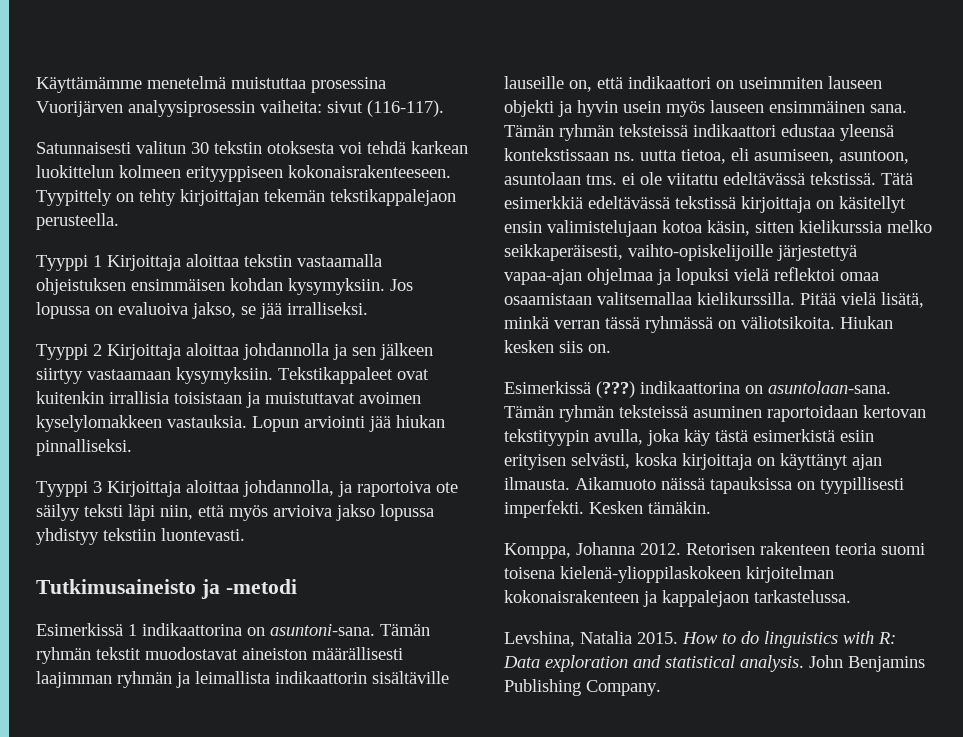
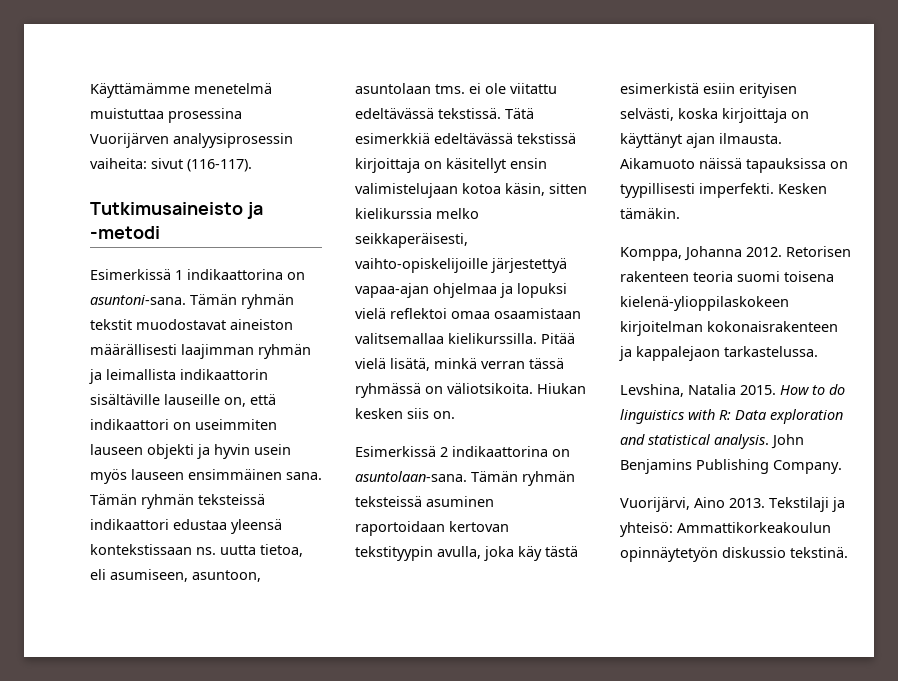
[36,141,468,154] [36,165,451,182] [36,189,456,206] [36,213,119,230] [36,254,382,271] [36,278,413,295] [36,302,368,319] [36,343,433,360] [36,367,429,384] [36,391,421,408] [36,415,445,432] [36,439,132,456] [36,480,458,497] [36,504,434,521] [36,528,245,545] // Satunnaisesti valitun 30 tekstin otoksesta voi tehdä karkean luokittelun kolmeen erityyppiseen kokonaisrakenteeseen. Tyypittely on tehty kirjoittajan tekemän tekstikappalejaon perusteella. // Tyyppi 1 Kirjoittaja aloittaa tekstin vastaamalla ohjeistuksen ensimmäisen kohdan kysymyksiin. Jos lopussa on evaluoiva jakso, se jää irralliseksi. // Tyyppi 2 Kirjoittaja aloittaa johdannolla ja sen jälkeen siirtyy vastaamaan kysymyksiin. Tekstikappaleet ovat kuitenkin irrallisia toisistaan ja muistuttavat avoimen kyselylomakkeen vastauksia. Lopun arviointi jää hiukan pinnalliseksi. // Tyyppi 3 Kirjoittaja aloittaa johdannolla, ja raportoiva ote säilyy teksti läpi niin, että myös arvioiva jakso lopussa yhdistyy tekstiin luontevasti. -> (252, 165) none
[596,381,635,398] (???) -> [440,447,448,457] 2
(661, 688) none -> [620,497,845,512] [620,522,831,537] [620,547,848,562] // Vuorijärvi, Aino 2013. Tekstilaji ja yhteisö: Ammattikorkeakoulun opinnäytetyön diskussio tekstinä.

